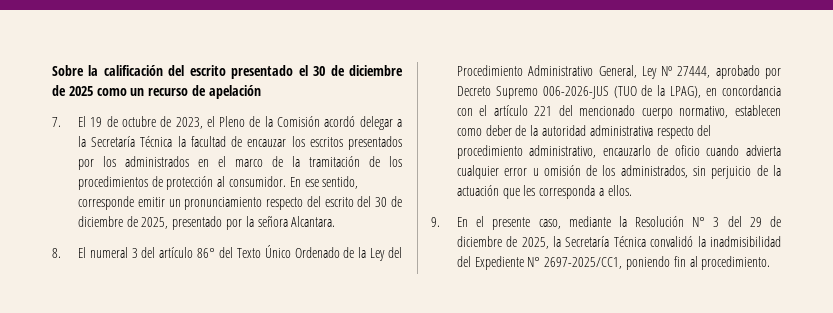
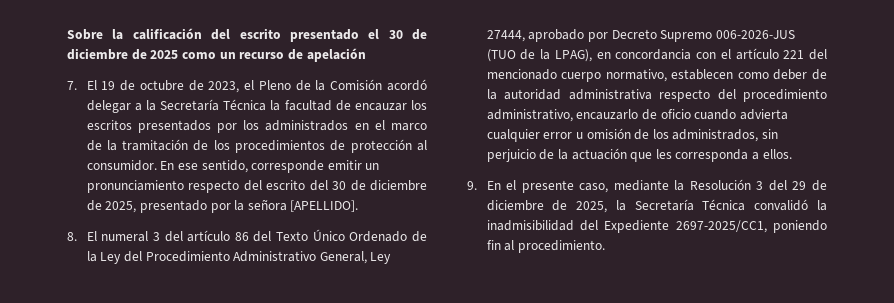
[291,216,336,227] Alcantara. -> [290,200,359,212] [APELLIDO].
[197,248,216,258] 86° -> [234,232,249,241] 86
[661,66,673,76] Nº -> (392, 258) none
[692,217,706,227] N° -> (751, 184) none
[527,257,541,267] N° -> (670, 226) none

